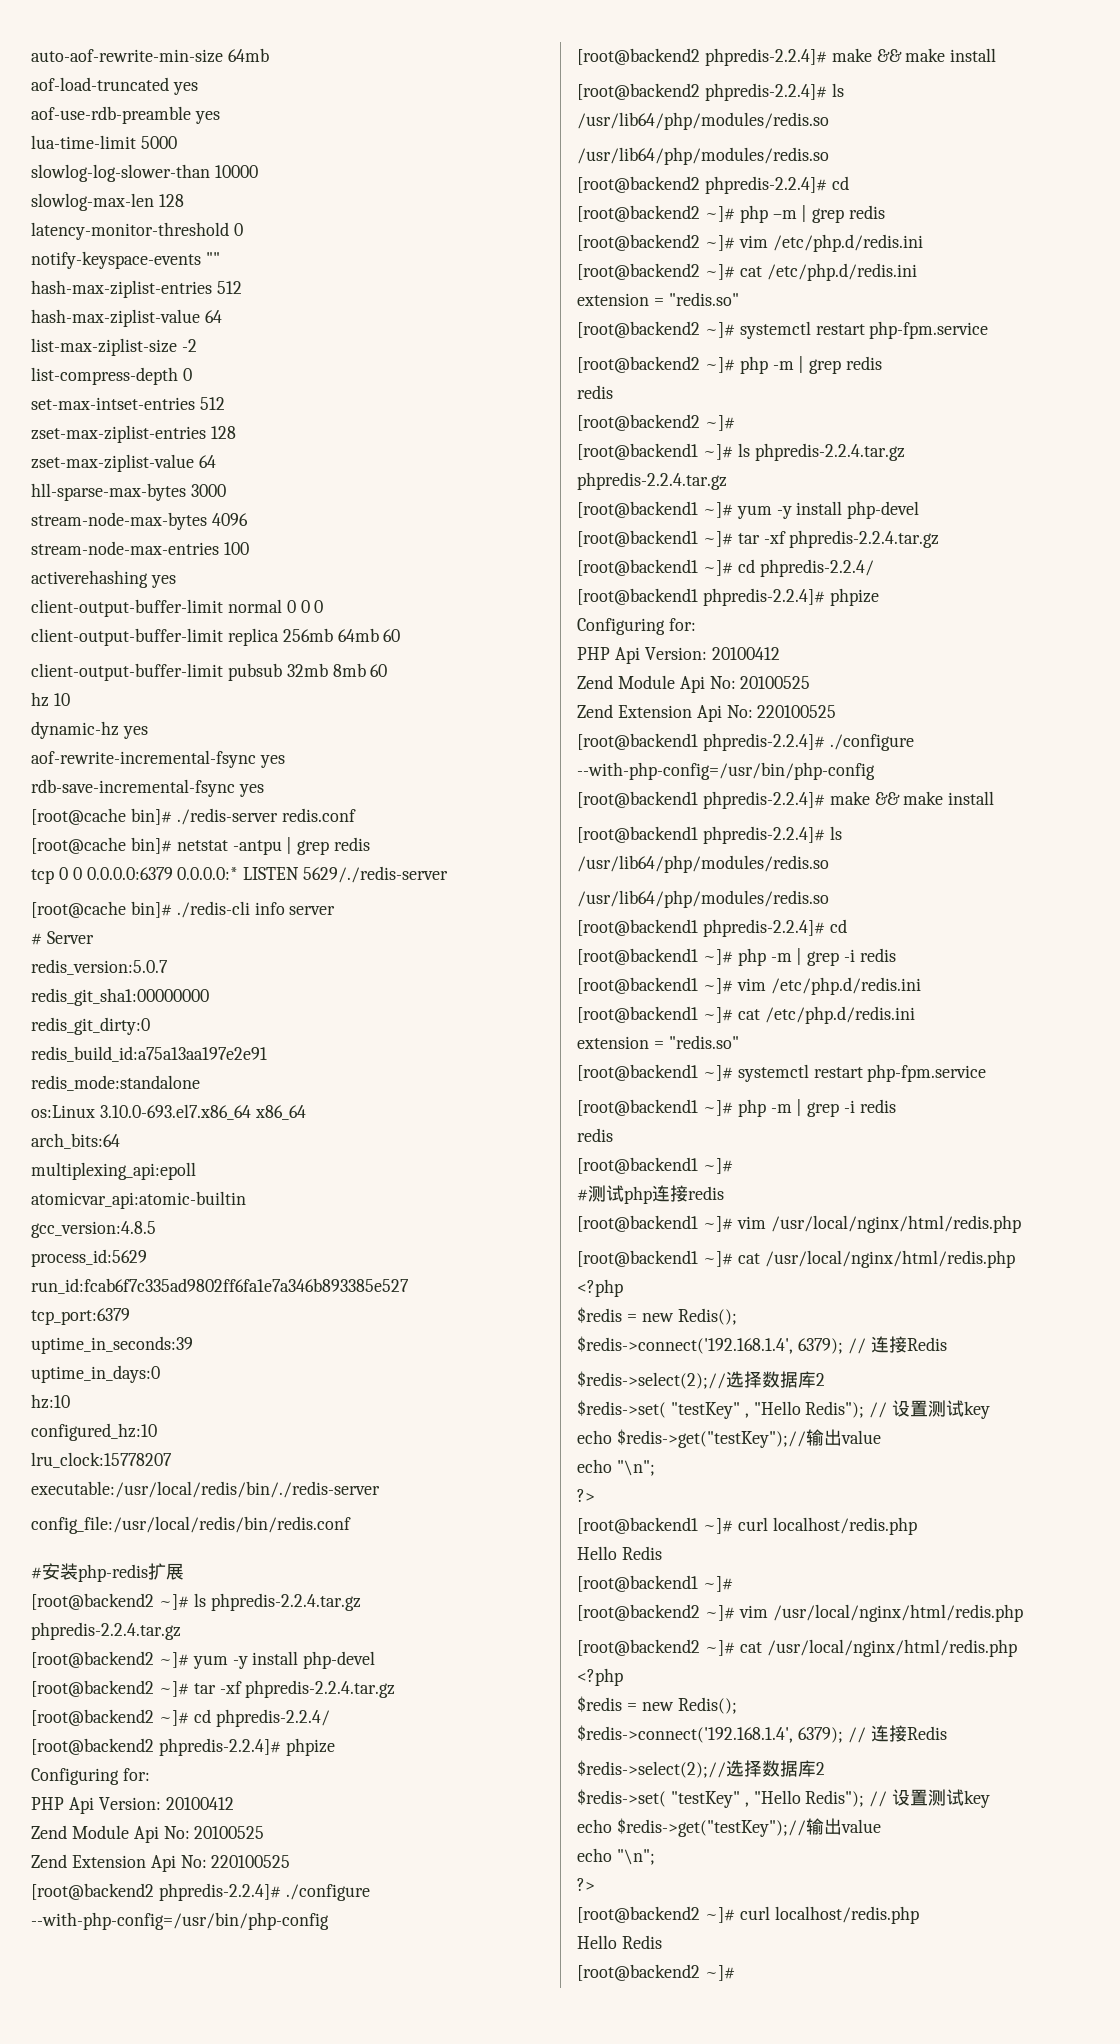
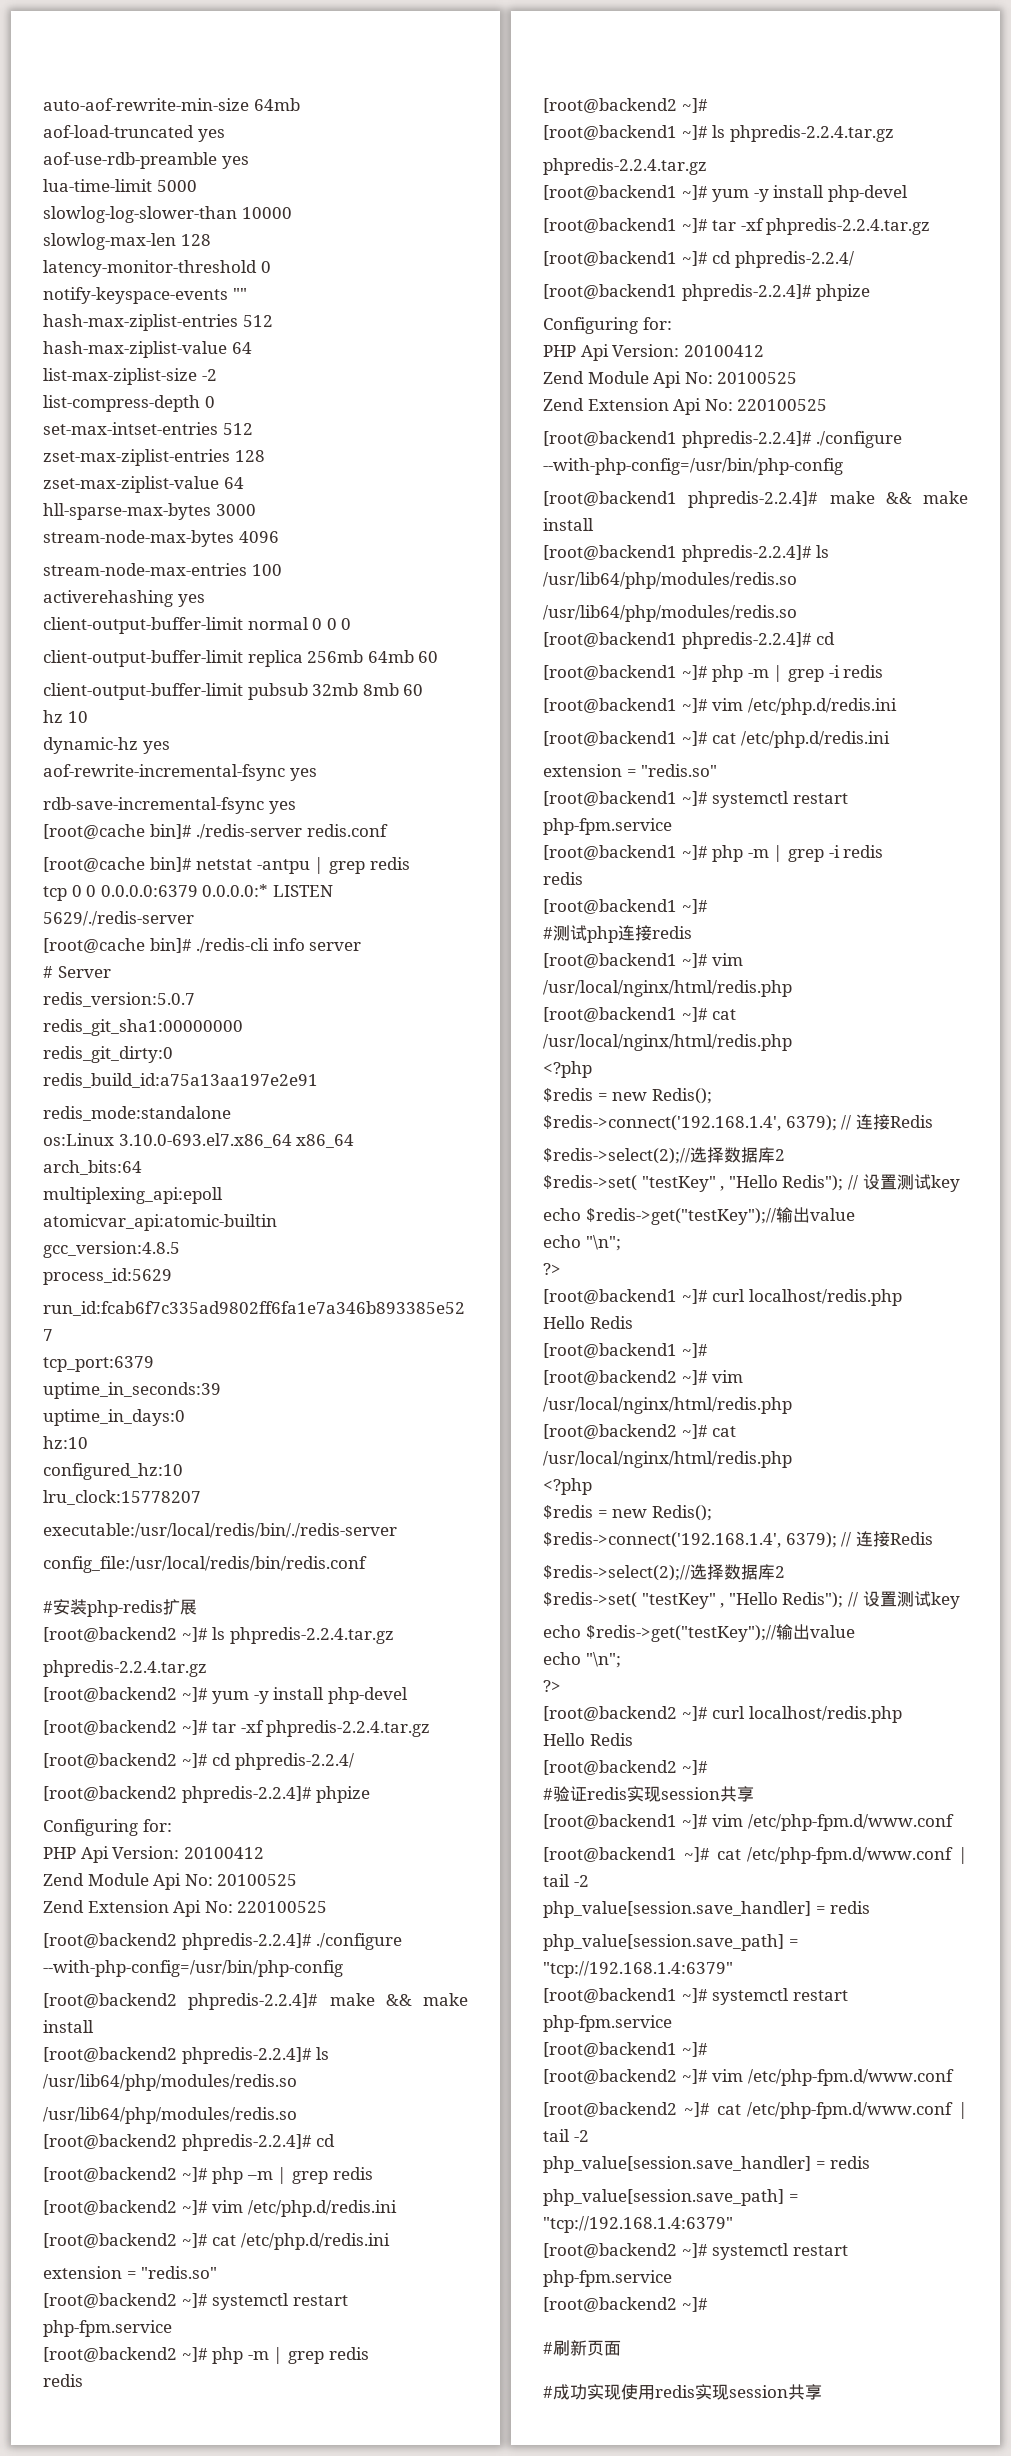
(735, 1973) none -> [543,1786,754,1802] [543,1814,954,1831] [543,1847,968,1864] [543,1874,589,1887] [543,1901,871,1918] [543,1934,799,1951] [543,1961,733,1978] [543,1988,848,2005] [543,2015,672,2032] [543,2042,708,2057] [543,2069,954,2086] [543,2102,968,2119] [543,2129,589,2142] [543,2156,871,2173] [543,2189,799,2206] [543,2216,733,2233] [543,2243,848,2260] [543,2270,672,2287] [543,2297,708,2312] [543,2340,621,2356] [543,2384,822,2400] // #验证redis实现session共享 // [root@backend1 ~]# vim /etc/php-fpm.d/www.conf // [root@backend1 ~]# cat /etc/php-fpm.d/www.conf | tail -2 // php_value[session.save_handler] = redis // php_value[session.save_path] = "tcp://192.168.1.4:6379" // [root@backend1 ~]# systemctl restart php-fpm.service // [root@backend1 ~]# // [root@backend2 ~]# vim /etc/php-fpm.d/www.conf // [root@backend2 ~]# cat /etc/php-fpm.d/www.conf | tail -2 // php_value[session.save_handler] = redis // php_value[session.save_path] = "tcp://192.168.1.4:6379" // [root@backend2 ~]# systemctl restart php-fpm.service // [root@backend2 ~]# // #刷新页面 // #成功实现使用redis实现session共享

